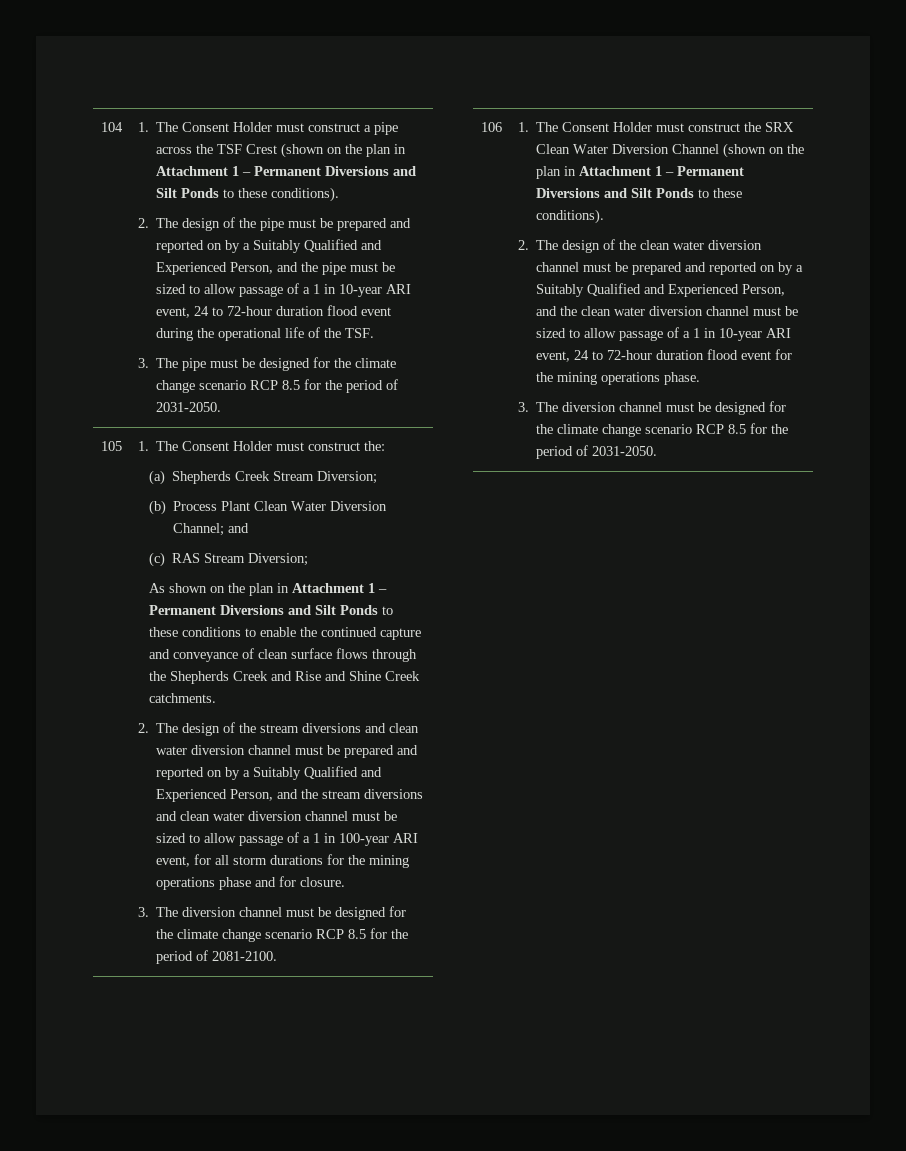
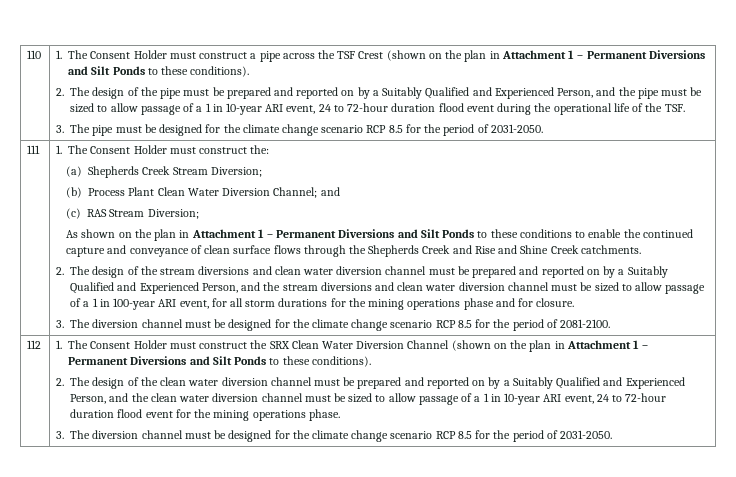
[100,122,123,132] 104 -> [27,50,42,59] 110
[100,441,122,451] 105 -> [27,145,41,154] 111
[480,122,502,132] 106 -> [27,340,42,349] 112

